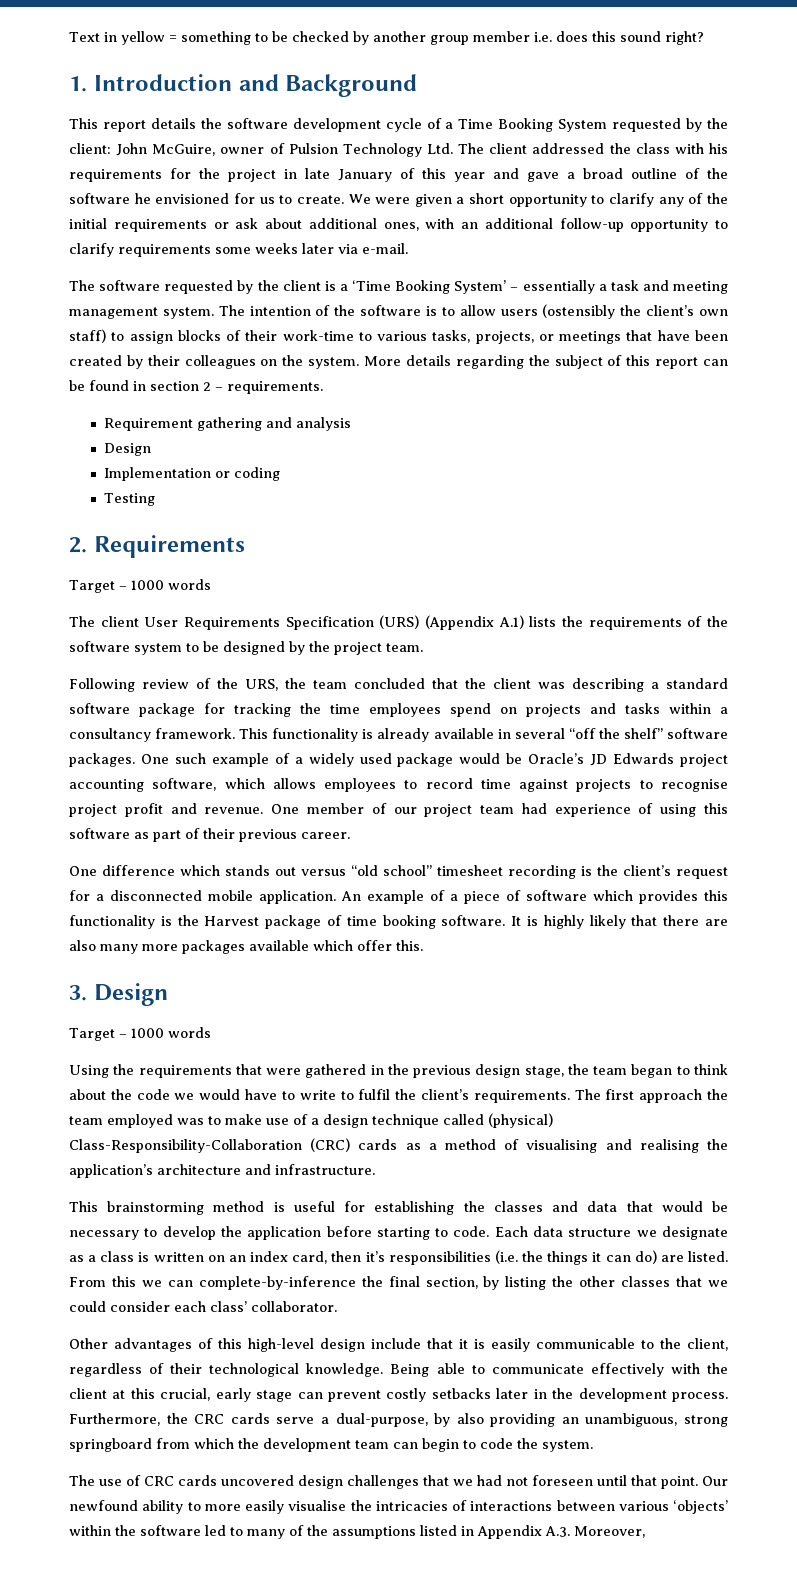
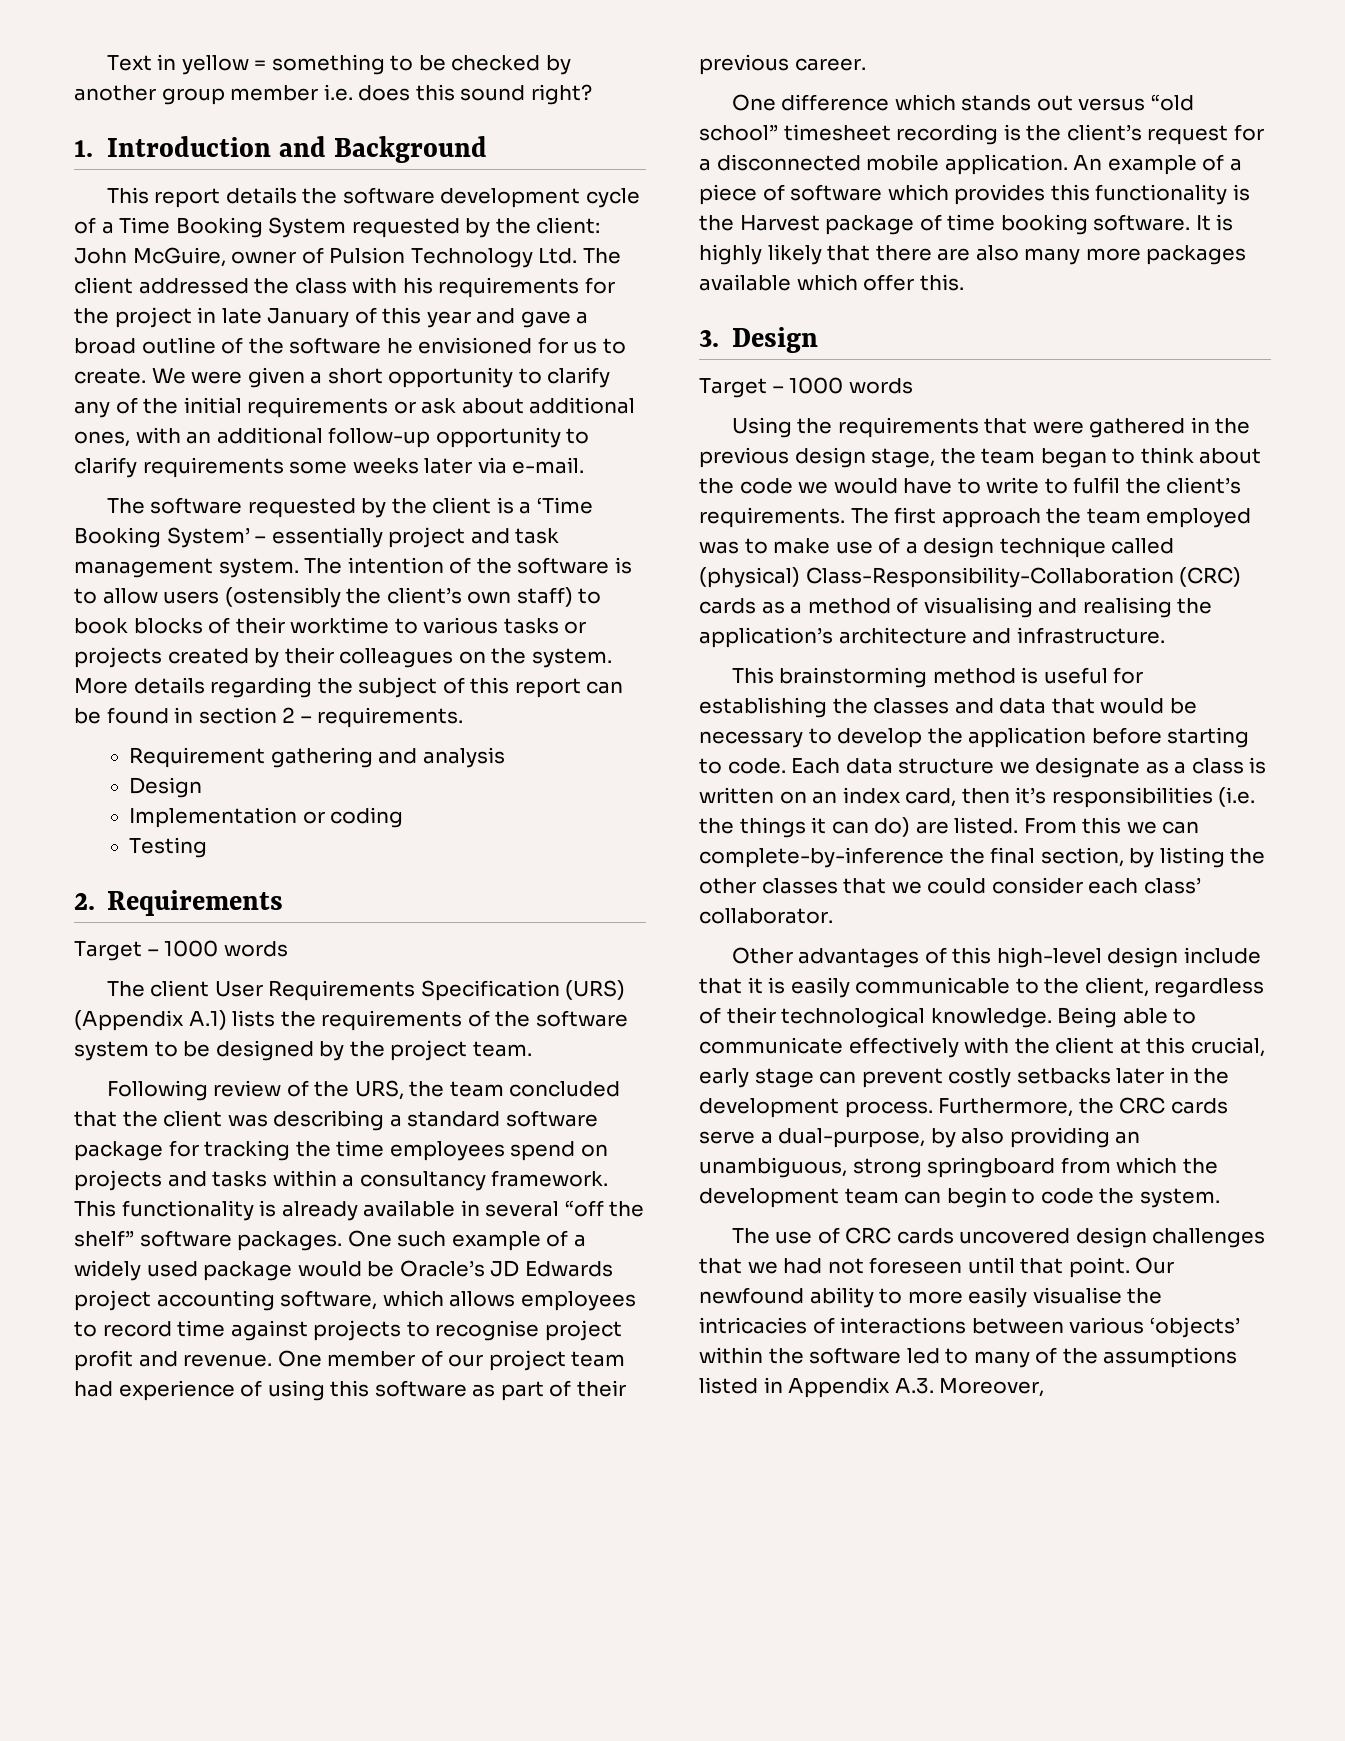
[598,280,728,294] a task and meeting -> [388,527,560,548] project and task
[129,331,173,344] assign -> [74,618,128,634] book
[282,330,354,341] work-time -> [290,617,390,634] worktime
[432,330,728,344] tasks, projects, or meetings that have been -> [503,618,587,634] [74,647,162,668] tasks or projects

